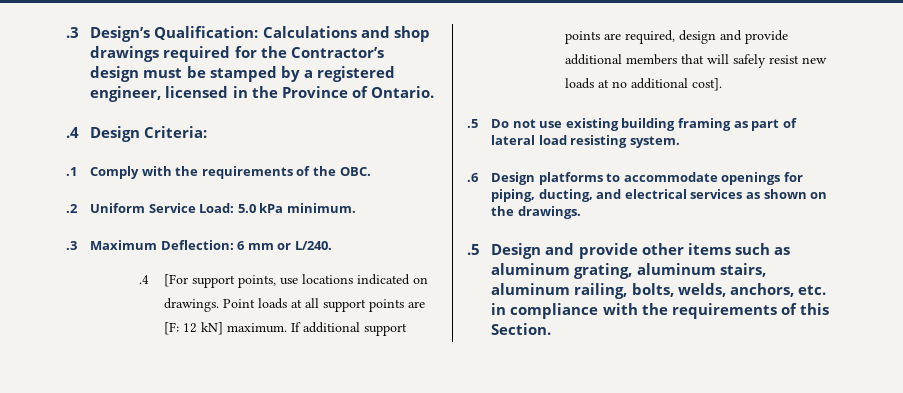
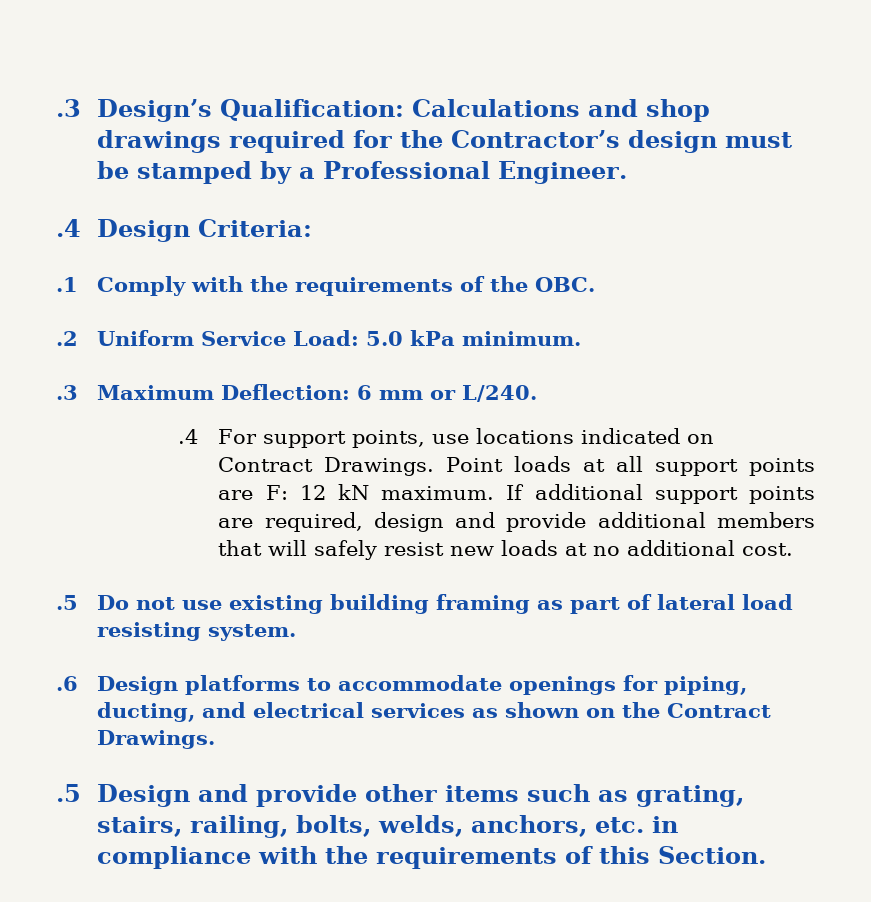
[316,66,395,82] [90,86,434,102] registered engineer, licensed in the Province of Ontario. -> [322,161,627,184] Professional Engineer.
[163,274,188,287] [For -> [218,429,258,444] For
[163,298,219,312] drawings. -> [218,457,435,476] Contract Drawings.
[163,322,223,335] [F: 12 kN] -> [265,484,370,500] F: 12 kN
[691,78,722,91] cost]. -> [742,543,794,556] cost.
[517,206,581,219] drawings. -> [666,703,771,718] [96,730,215,749] Contract Drawings.
[491,263,766,279] [491,283,571,295] aluminum grating, aluminum stairs, aluminum -> [635,785,744,807] [96,816,182,837] grating, stairs,

